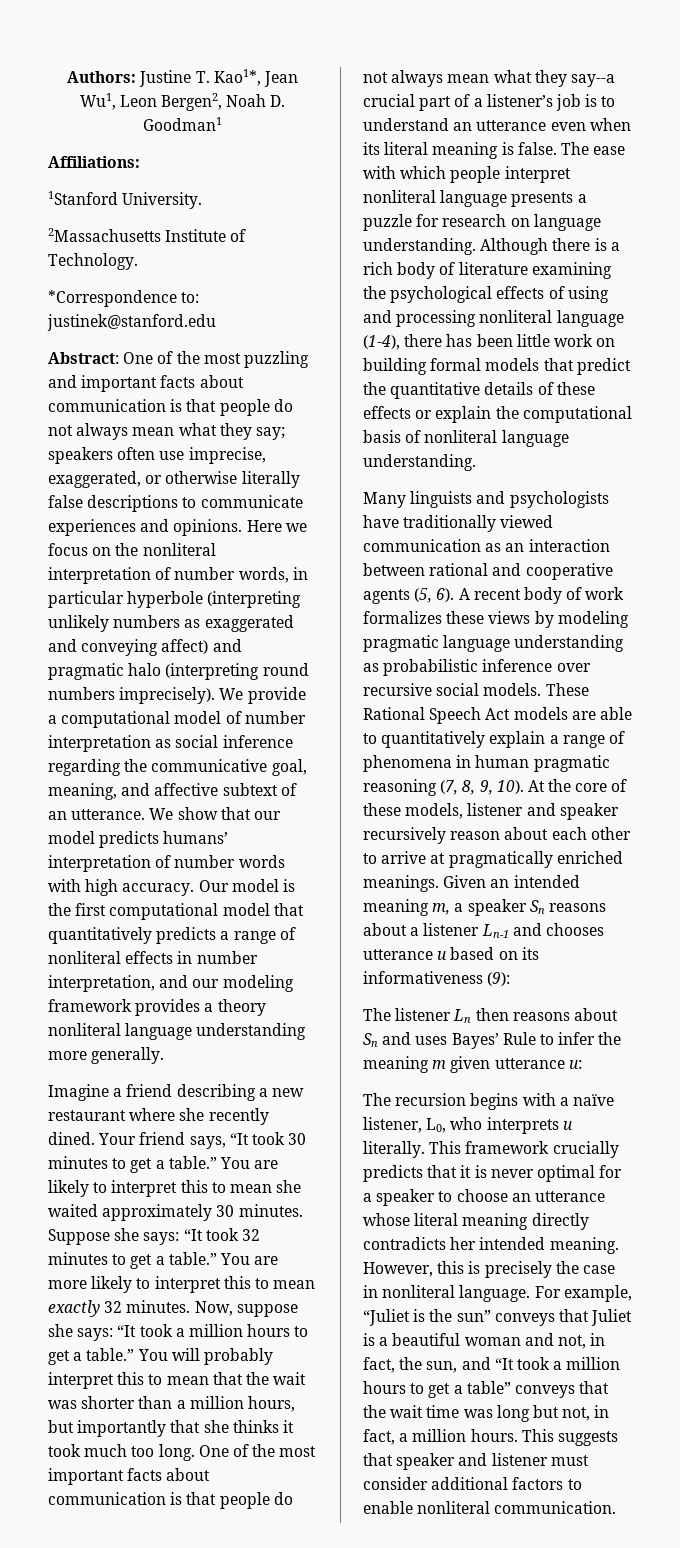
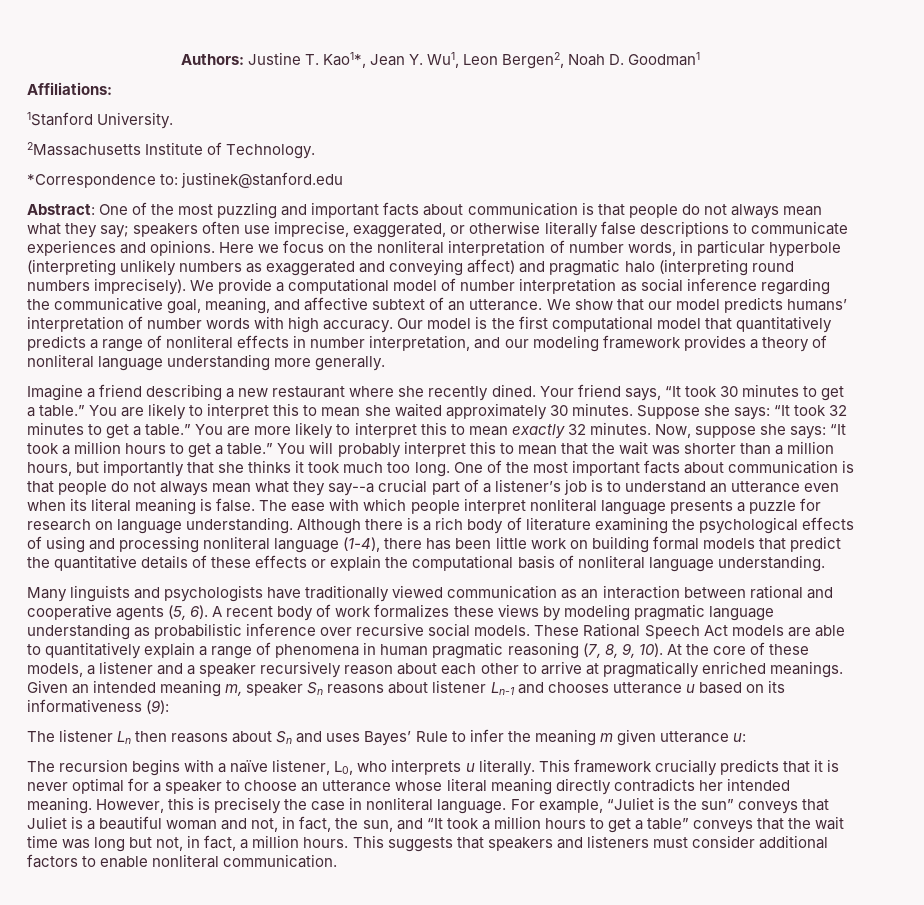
(298, 79) none -> [408,54,423,65] Y.
(266, 1007) none -> [811,335,827,348] of
(464, 811) none -> [87,665,96,675] a
(556, 809) none -> [187,665,196,675] a
[454,903,464,912] a -> (243, 690) none
[410,927,420,936] a -> (429, 688) none
[396,1453,548,1470] speaker and listener -> [487,835,649,851] speakers and listeners

